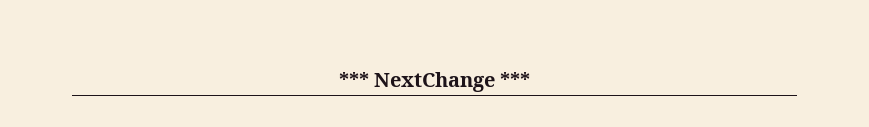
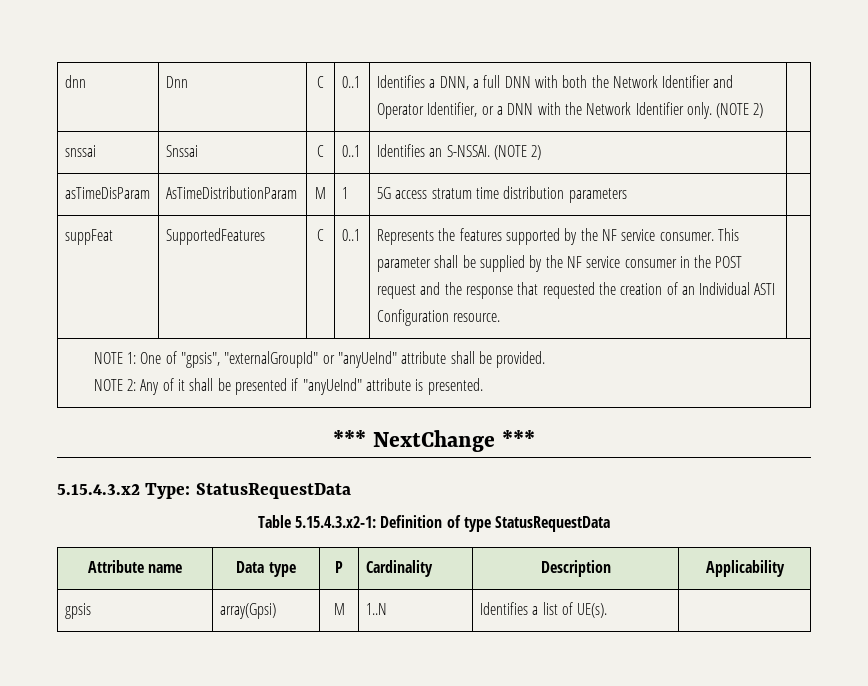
[338,72,531,92] *** NextChange *** -> [64,75,86,88] [165,76,188,88] [317,76,324,88] [341,76,360,88] [376,75,734,90] [376,102,764,119] [64,145,96,157] [165,145,198,157] [317,145,324,157] [341,145,360,157] [376,144,542,160] [64,187,150,199] [165,186,297,199] [315,187,326,199] [341,187,348,199] [376,186,627,203] [64,229,113,245] [165,228,265,245] [317,229,324,241] [341,229,360,241] [376,228,739,245] [376,255,743,272] [376,282,776,299] [376,309,501,326] [93,351,546,368] [93,378,483,395] [333,430,535,452] [57,483,351,499] [257,515,611,532] [87,560,183,573] [236,561,296,577] [335,561,343,573] [365,560,433,577] [540,560,611,577] [705,560,785,577] [64,603,91,619] [219,603,276,619] [333,603,345,615] [365,603,387,615] [479,602,608,618] dnn | Dnn | C | 0..1 | Identifies a DNN, a full DNN with both the Network Identifier and Operator Identifier, or a DNN with the Network Identifier only. (NOTE 2) | // snssai | Snssai | C | 0..1 | Identifies an S-NSSAI. (NOTE 2) | // asTimeDisParam | AsTimeDistributionParam | M | 1 | 5G access stratum time distribution parameters | // suppFeat | SupportedFeatures | C | 0..1 | Represents the features supported by the NF service consumer. This parameter shall be supplied by the NF service consumer in the POST request and the response that requested the creation of an Individual ASTI Configuration resource. | // NOTE 1: One of "gpsis", "externalGroupId" or "anyUeInd" attribute shall be provided. // NOTE 2: Any of it shall be presented if "anyUeInd" attribute is presented. // *** NextChange *** // 5.15.4.3.x2 Type: StatusRequestData // Table 5.15.4.3.x2-1: Definition of type StatusRequestData // Attribute name | Data type | P | Cardinality | Description | Applicability // gpsis | array(Gpsi) | M | 1..N | Identifies a list of UE(s). |

